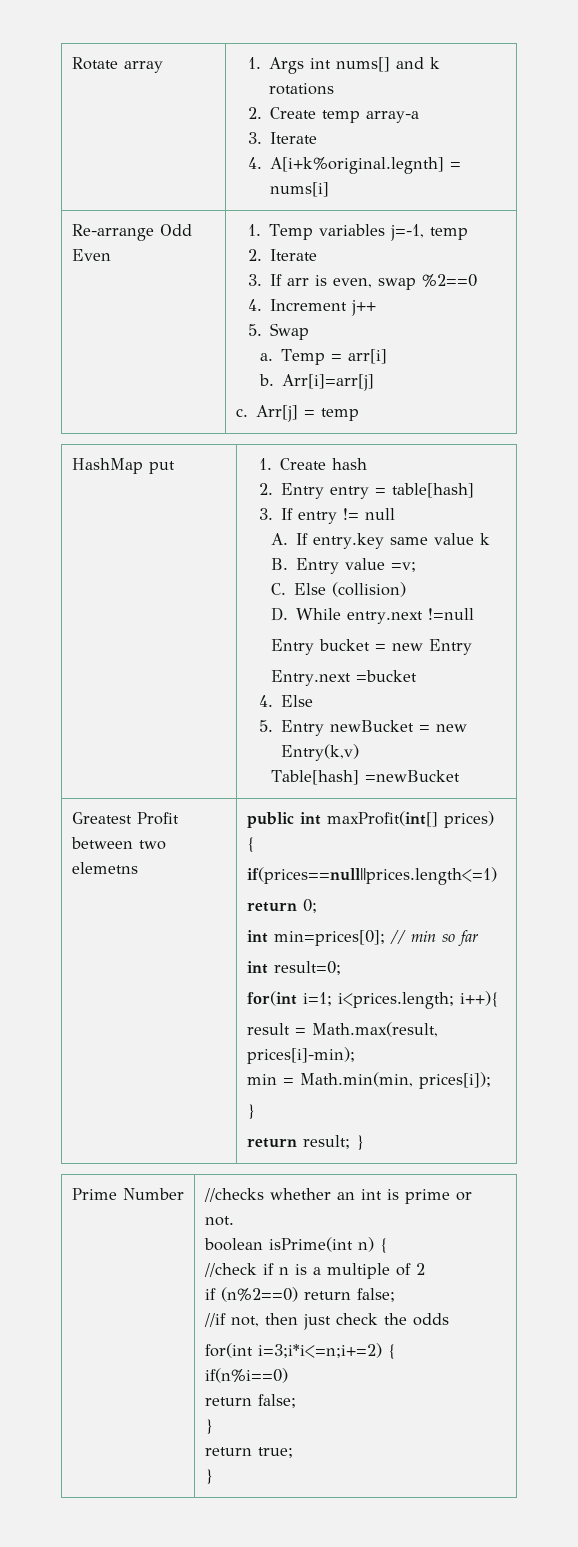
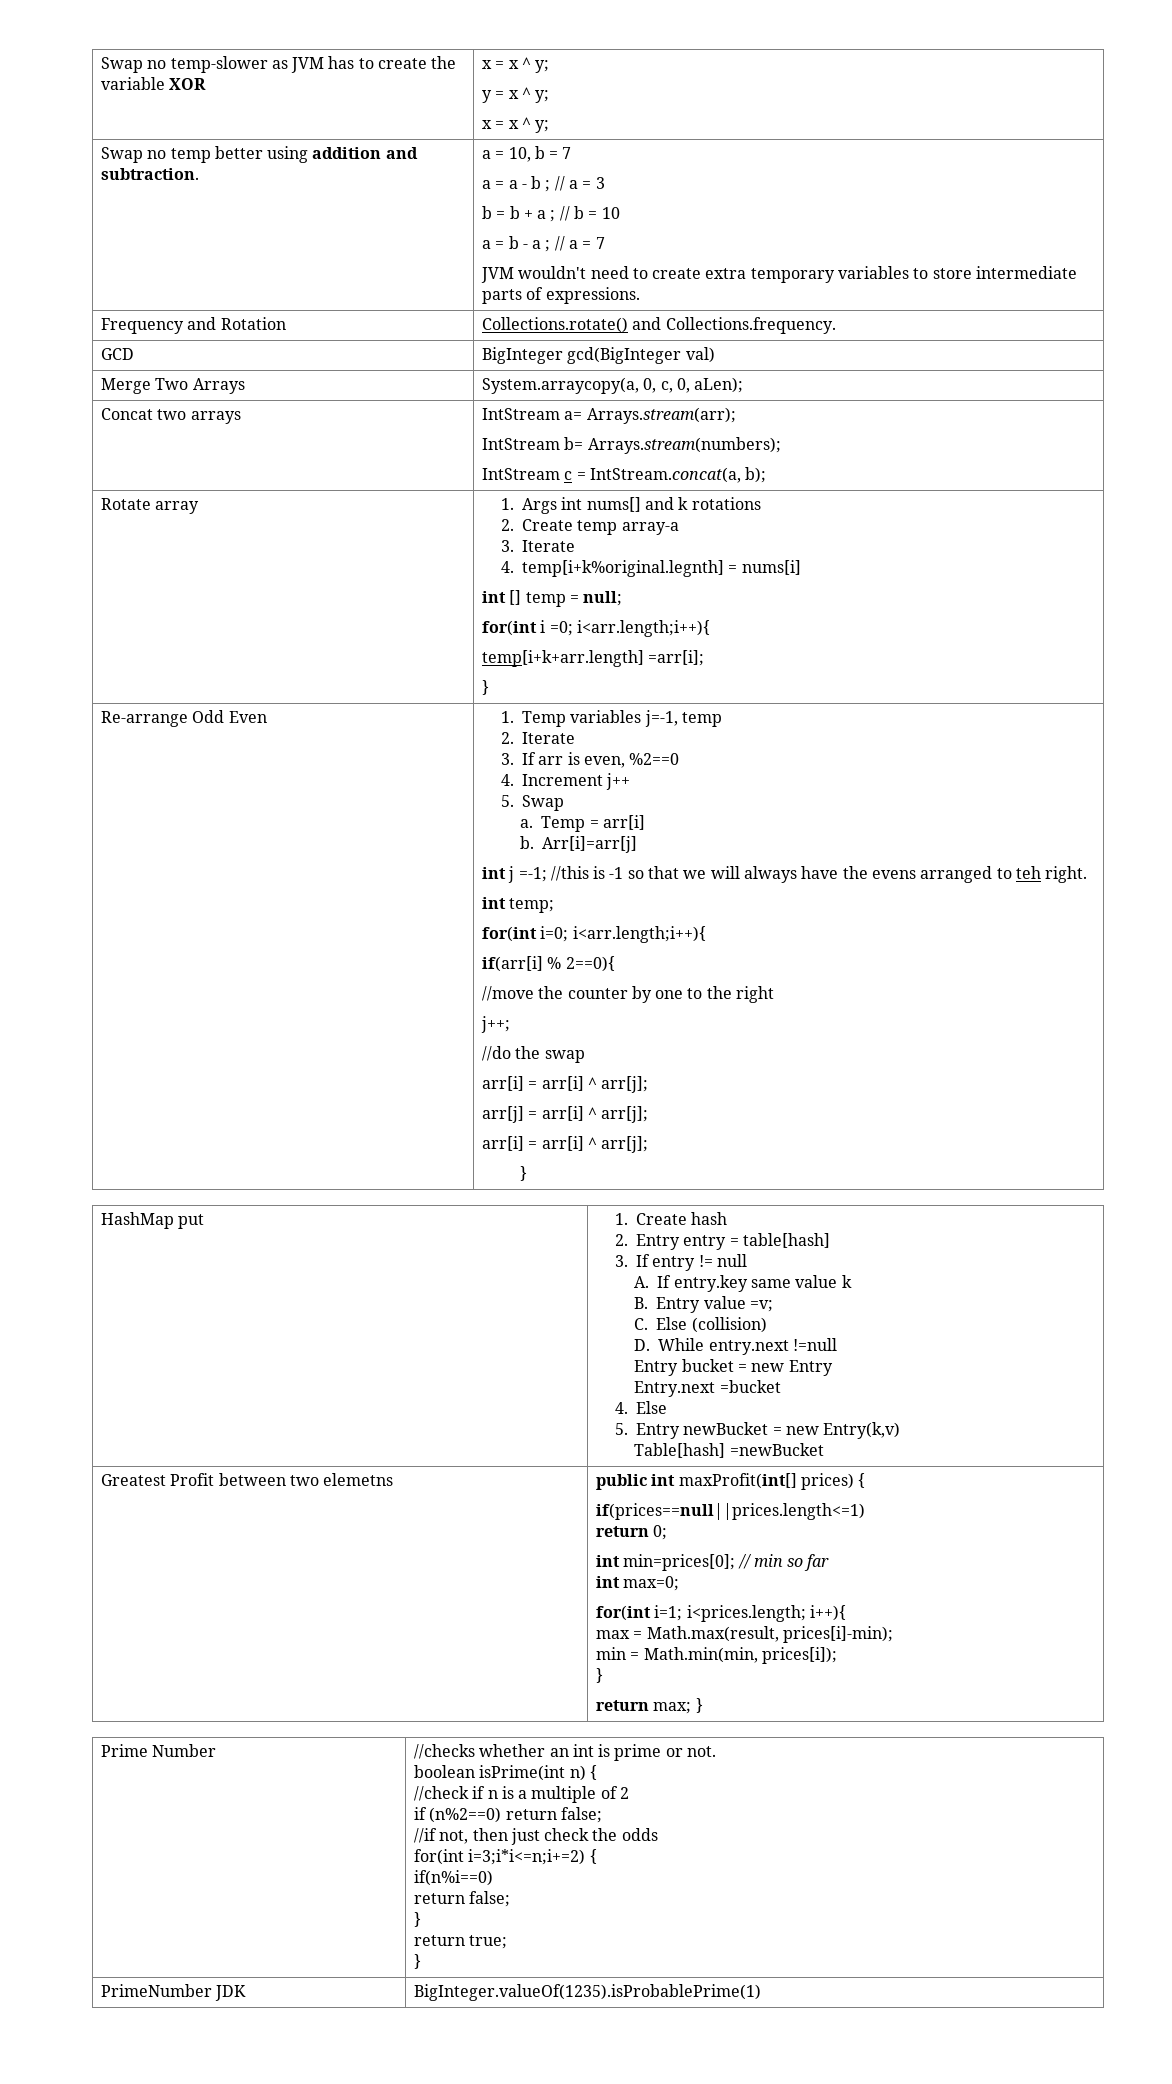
(71, 63) none -> [100,56,457,73] [100,77,207,90] [481,57,550,73] [481,87,550,103] [481,117,550,133] [100,146,418,163] [100,168,199,180] [481,146,572,162] [481,176,605,192] [481,206,620,222] [481,236,605,252] [480,266,1078,283] [481,287,640,304] [100,317,286,334] [481,317,836,334] [100,348,134,360] [481,347,715,364] [100,378,245,394] [481,377,744,394] [100,408,241,424] [481,407,736,424] [481,437,781,454] [481,467,767,483] Swap no temp-slower as JVM has to create the variable XOR | x = x ^ y; // y = x ^ y; // x = x ^ y; // Swap no temp better using addition and subtraction. | a = 10, b = 7 // a = a - b ; // a = 3 // b = b + a ; // b = 10 // a = b - a ; // a = 7 // JVM wouldn't need to create extra temporary variables to store intermediate parts of expressions. // Frequency and Rotation | Collections.rotate() and Collections.frequency. // GCD | BigInteger gcd(BigInteger val) // Merge Two Arrays | System.arraycopy(a, 0, c, 0, aLen); // Concat two arrays | IntStream a= Arrays.stream(arr); // IntStream b= Arrays.stream(numbers); // IntStream c = IntStream.concat(a, b); //
[269,157,444,174] A[i+k%original.legnth] -> [522,560,725,577] temp[i+k%original.legnth]
(329, 189) none -> [481,590,623,607] [481,620,710,637] [481,650,705,667] [481,680,489,695] // int [] temp = null; // for(int i =0; i<arr.length;i++){ // temp[i+k+arr.length] =arr[i]; // }
[377,278,416,290] swap -> (626, 762) none
[235,405,359,422] c. Arr[j] = temp -> [481,866,1088,883] [481,897,555,913] [481,926,706,943] [481,956,615,972] [481,986,775,1003] [480,1016,510,1033] [481,1046,585,1063] [481,1076,649,1093] [481,1106,649,1123] [481,1136,649,1153] [520,1166,528,1181] int j =-1; //this is -1 so that we will always have the evens arranged to teh right. // int temp; // for(int i=0; i<arr.length;i++){ // if(arr[i] % 2==0){ // //move the counter by one to the right // j++; // //do the swap // arr[i] = arr[i] ^ arr[j]; // arr[j] = arr[i] ^ arr[j]; // arr[i] = arr[i] ^ arr[j]; // }
[273,961,341,975] result=0; -> [623,1576,680,1591] max=0;
[246,1023,290,1035] result -> [595,1630,630,1639] max
[302,1135,350,1149] result; -> [653,1702,692,1714] max;
(213, 1476) none -> [100,1984,247,2001] [413,1984,761,2001] // PrimeNumber JDK | BigInteger.valueOf(1235).isProbablePrime(1)

